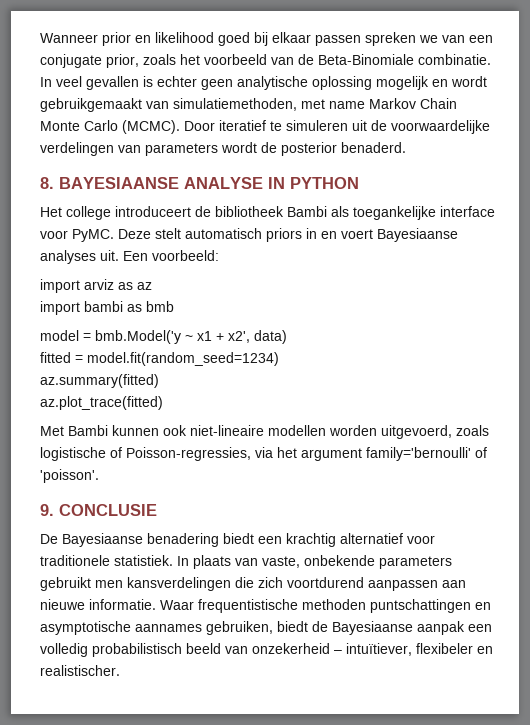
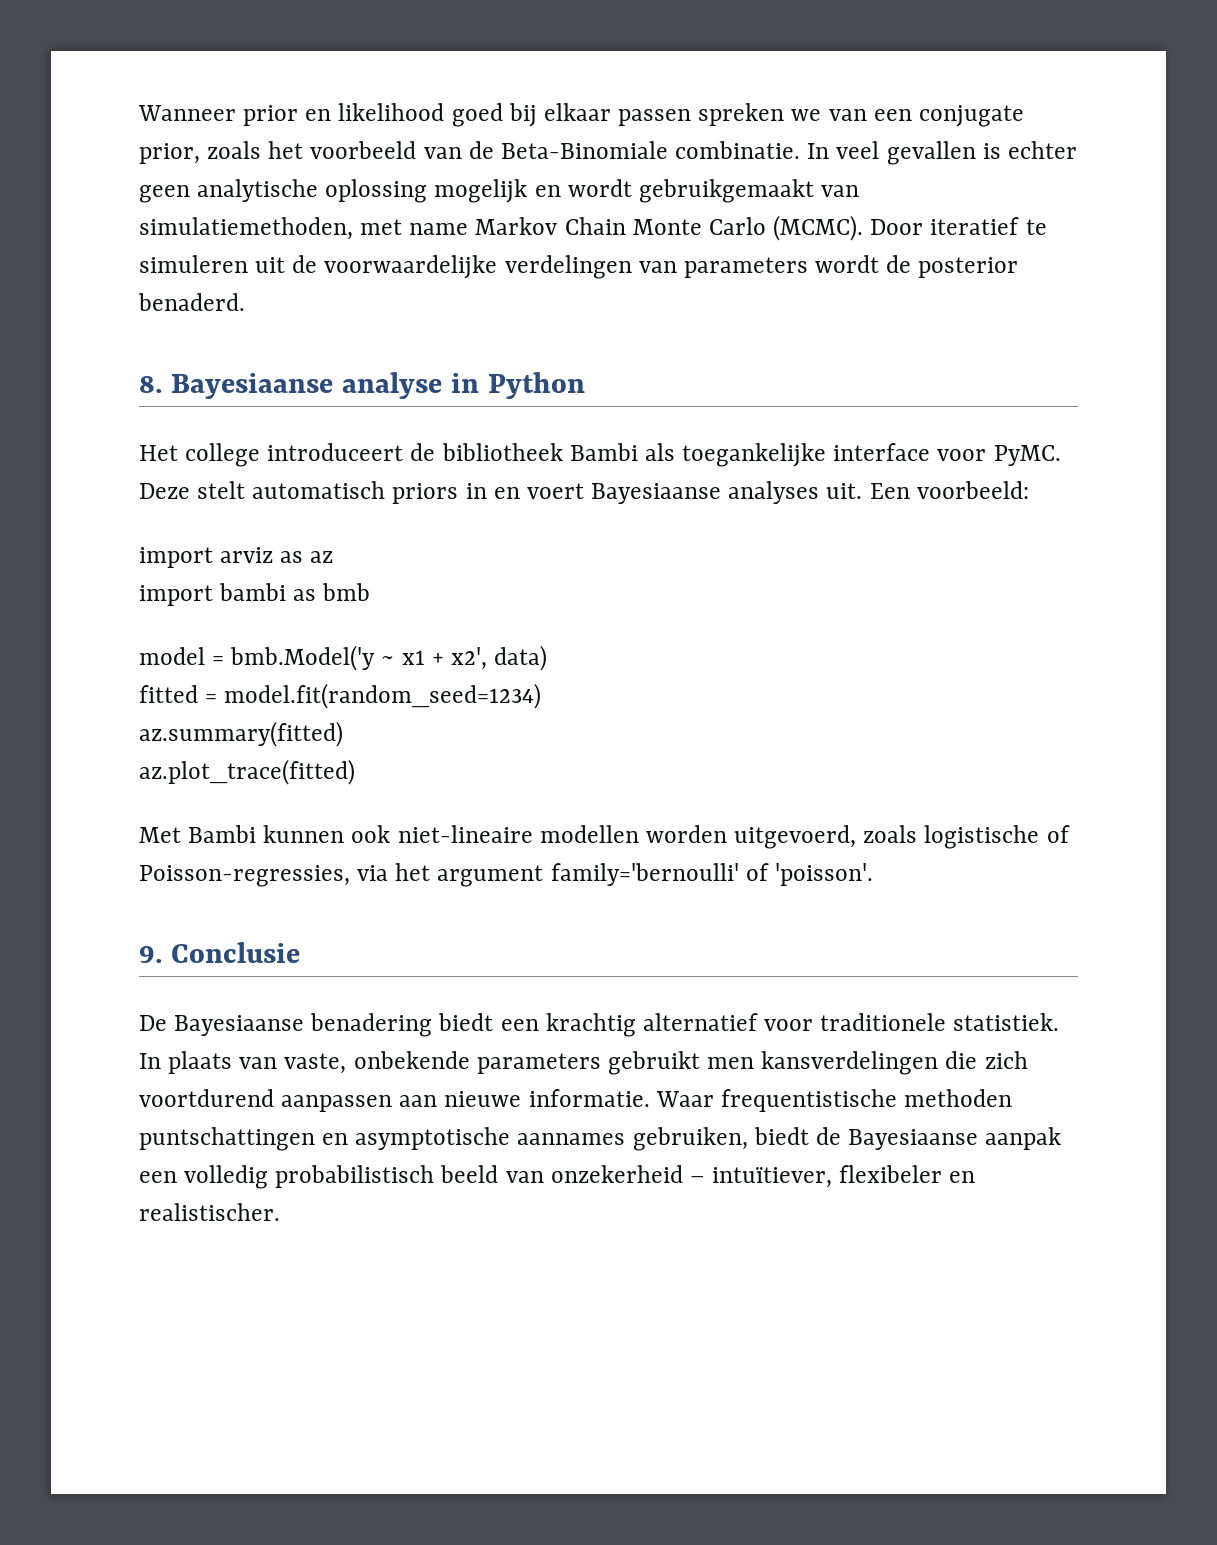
[59,177,359,189] BAYESIAANSE ANALYSE IN PYTHON -> [170,372,585,399] Bayesiaanse analyse in Python
[59,504,157,516] CONCLUSIE -> [170,942,300,963] Conclusie

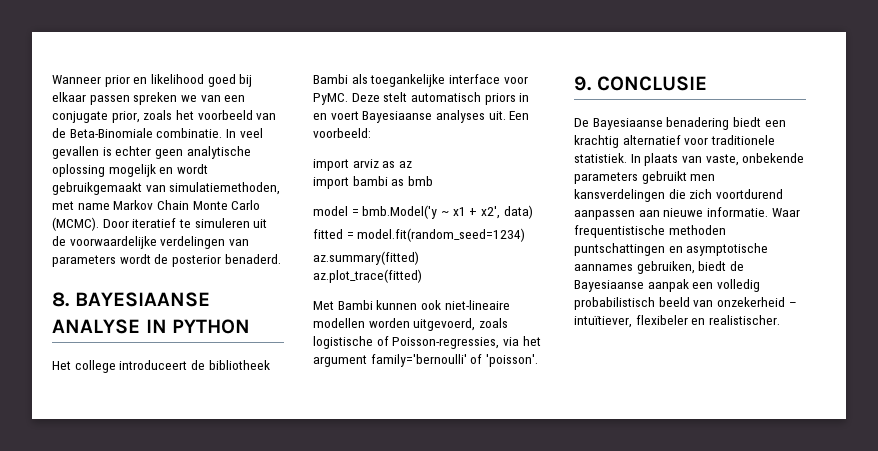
[170,372,585,399] Bayesiaanse analyse in Python -> [74,292,210,307] [52,319,251,334] BAYESIAANSE ANALYSE IN PYTHON
[170,942,300,963] Conclusie -> [596,76,707,91] CONCLUSIE

